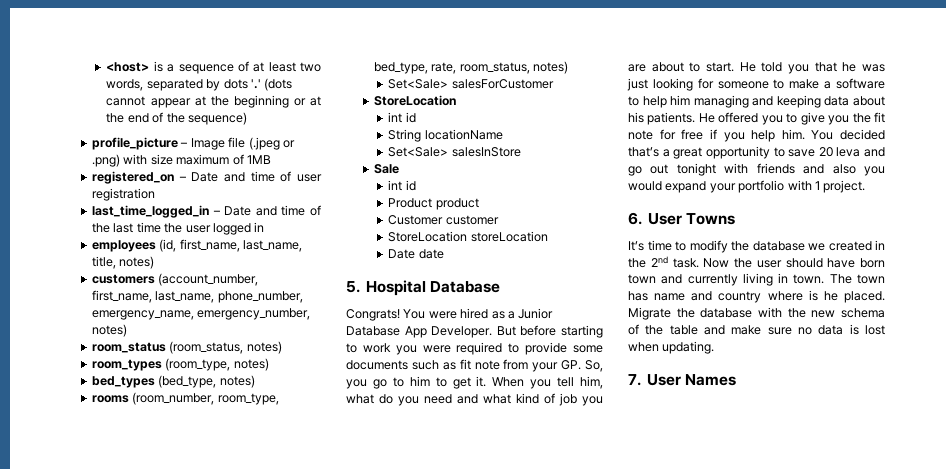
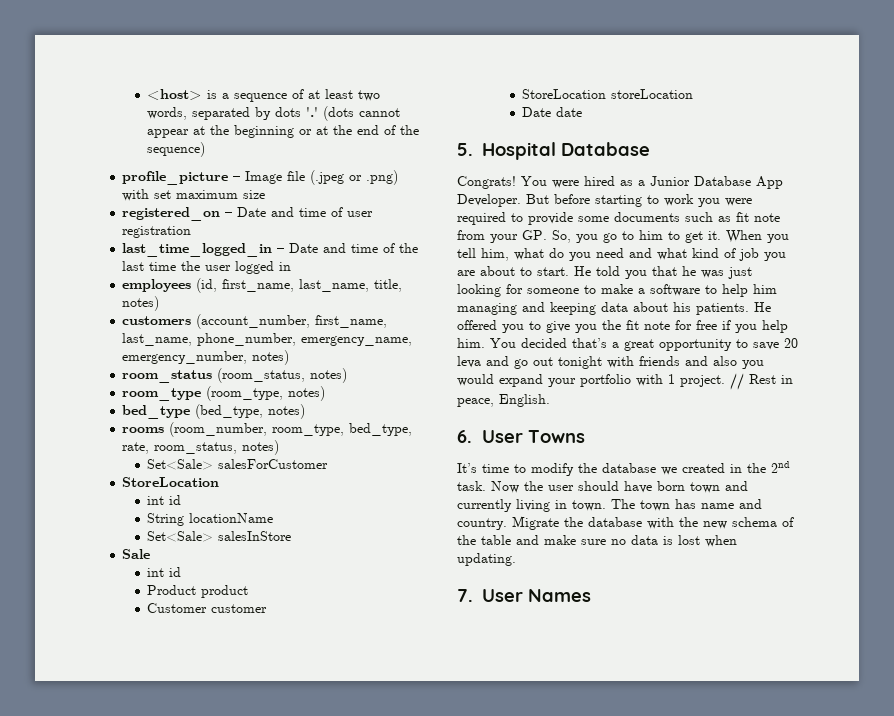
(148, 159) none -> [154,190,239,199] set maximum
[176,154,271,165] maximum of 1MB -> (266, 194) none
[92,359,163,371] room_types -> [122,388,202,401] room_type
[92,376,156,388] bed_types -> [122,405,191,419] bed_type
(866, 186) none -> [730,373,793,390] [457,394,550,407] // Rest in peace, English.
[718,290,885,303] country where is he placed. -> [457,518,507,530] country.

